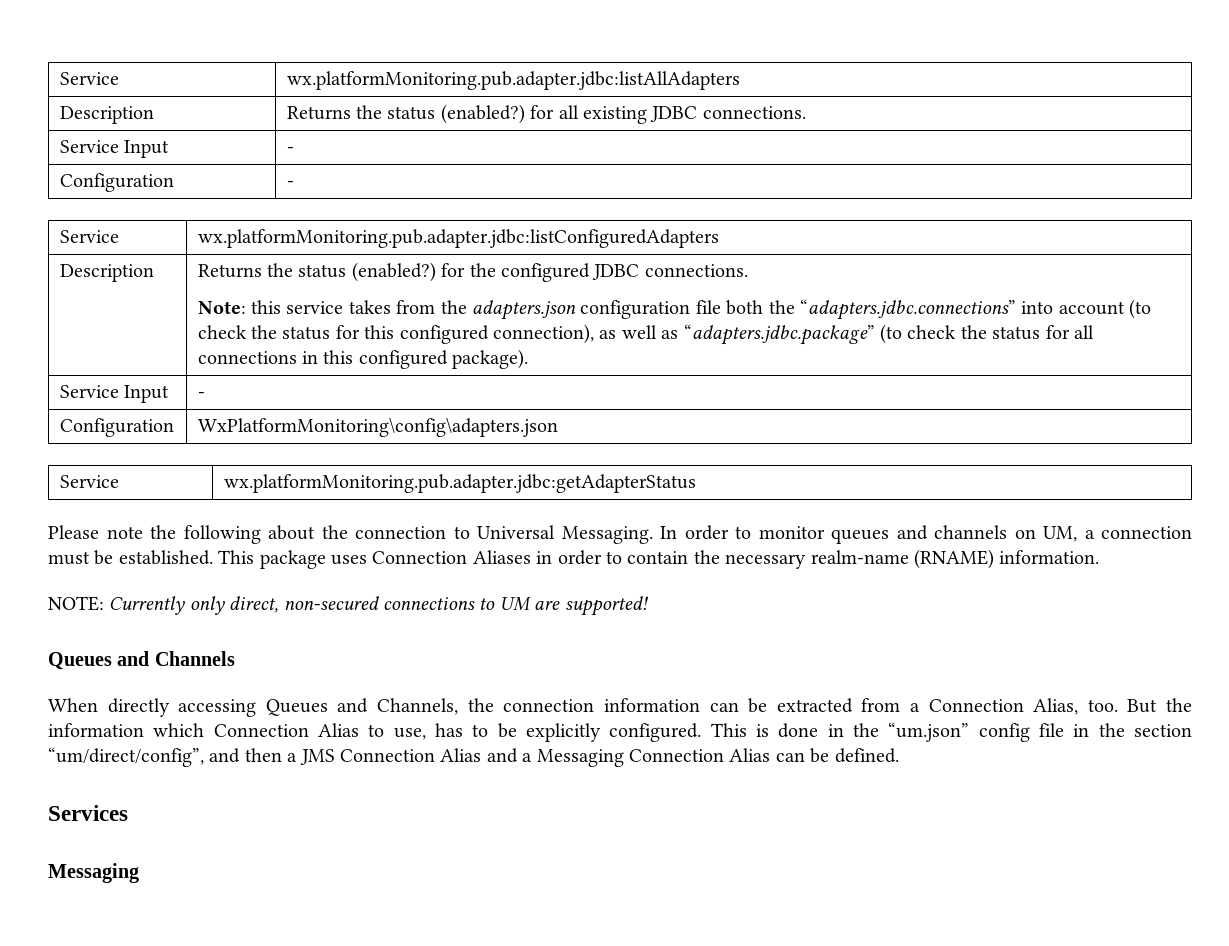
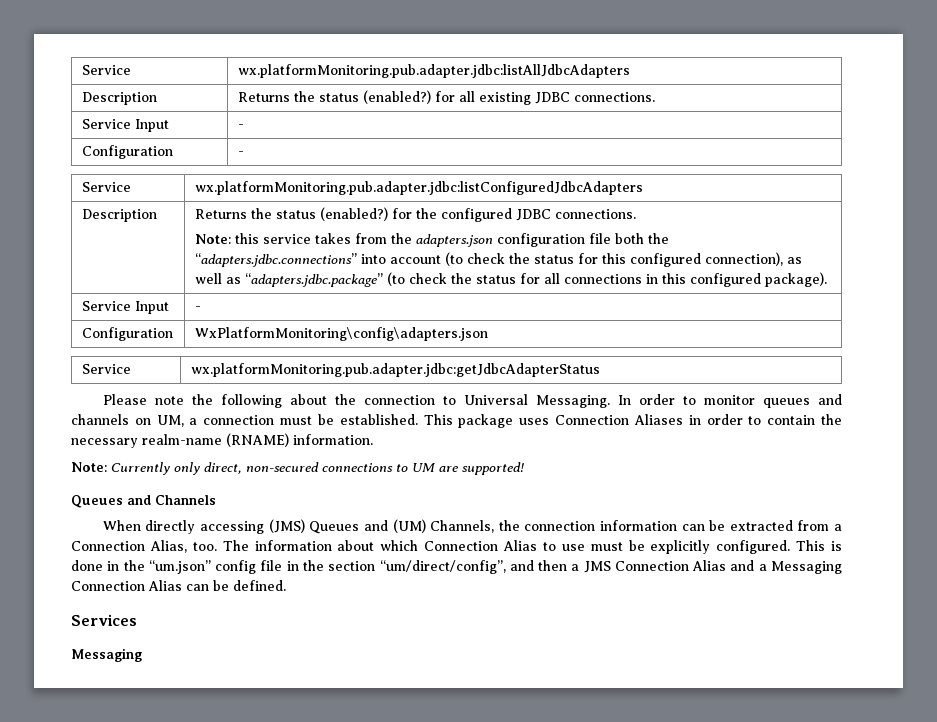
[59,72,119,85] [286,71,740,90] Service | wx.platformMonitoring.pub.adapter.jdbc:listAllAdapters -> [81,65,131,75] [237,64,630,78] Service | wx.platformMonitoring.pub.adapter.jdbc:listAllJdbcAdapters
[197,229,719,248] wx.platformMonitoring.pub.adapter.jdbc:listConfiguredAdapters -> [194,181,643,195] wx.platformMonitoring.pub.adapter.jdbc:listConfiguredJdbcAdapters
[223,474,696,493] wx.platformMonitoring.pub.adapter.jdbc:getAdapterStatus -> [190,363,600,377] wx.platformMonitoring.pub.adapter.jdbc:getJdbcAdapterStatus
[48,596,104,611] NOTE: -> [71,462,107,472] Note:
[265,698,369,716] Queues and -> [268,519,426,534] (JMS) Queues and (UM)
[1127,698,1192,713] [48,723,144,737] But the information -> [222,540,375,551] The information about
[393,723,489,740] use, has to -> [561,542,623,551] use must

